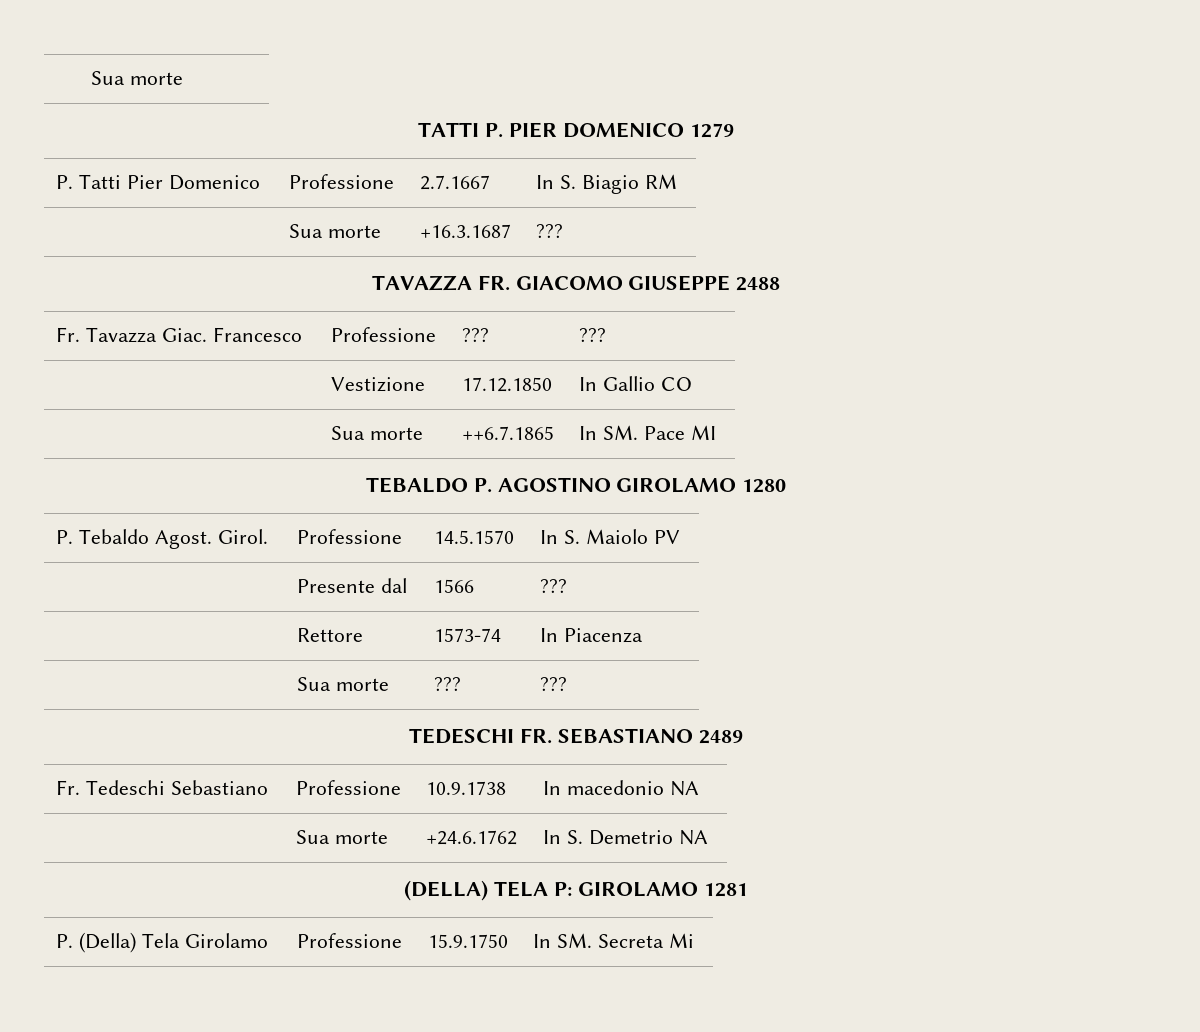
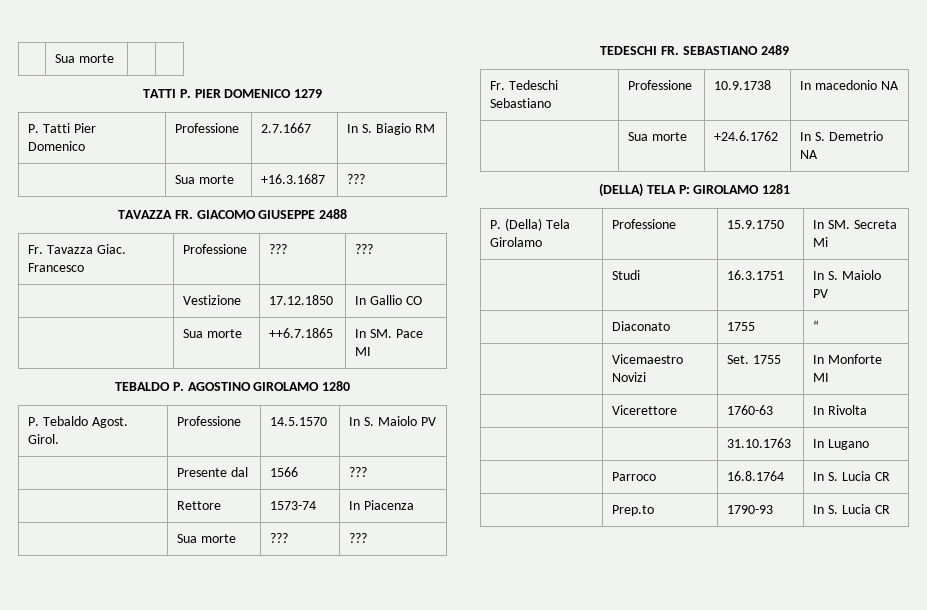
(694, 940) none -> [612,270,641,280] [727,270,785,280] [813,270,881,280] [813,289,829,298] [612,321,671,331] [727,322,756,331] [813,320,820,331] [612,354,684,364] [612,372,647,382] [727,355,782,364] [813,354,883,364] [813,373,830,382] [612,405,678,415] [727,405,774,415] [813,405,868,415] [727,438,792,448] [813,439,870,450] [612,472,657,481] [727,471,785,481] [813,471,890,481] [612,505,655,516] [727,505,774,514] [813,504,890,514] // | Studi | 16.3.1751 | In S. Maiolo PV // | Diaconato | 1755 | “ // | Vicemaestro Novizi | Set. 1755 | In Monforte MI // | Vicerettore | 1760-63 | In Rivolta // | | 31.10.1763 | In Lugano // | Parroco | 16.8.1764 | In S. Lucia CR // | Prep.to | 1790-93 | In S. Lucia CR

